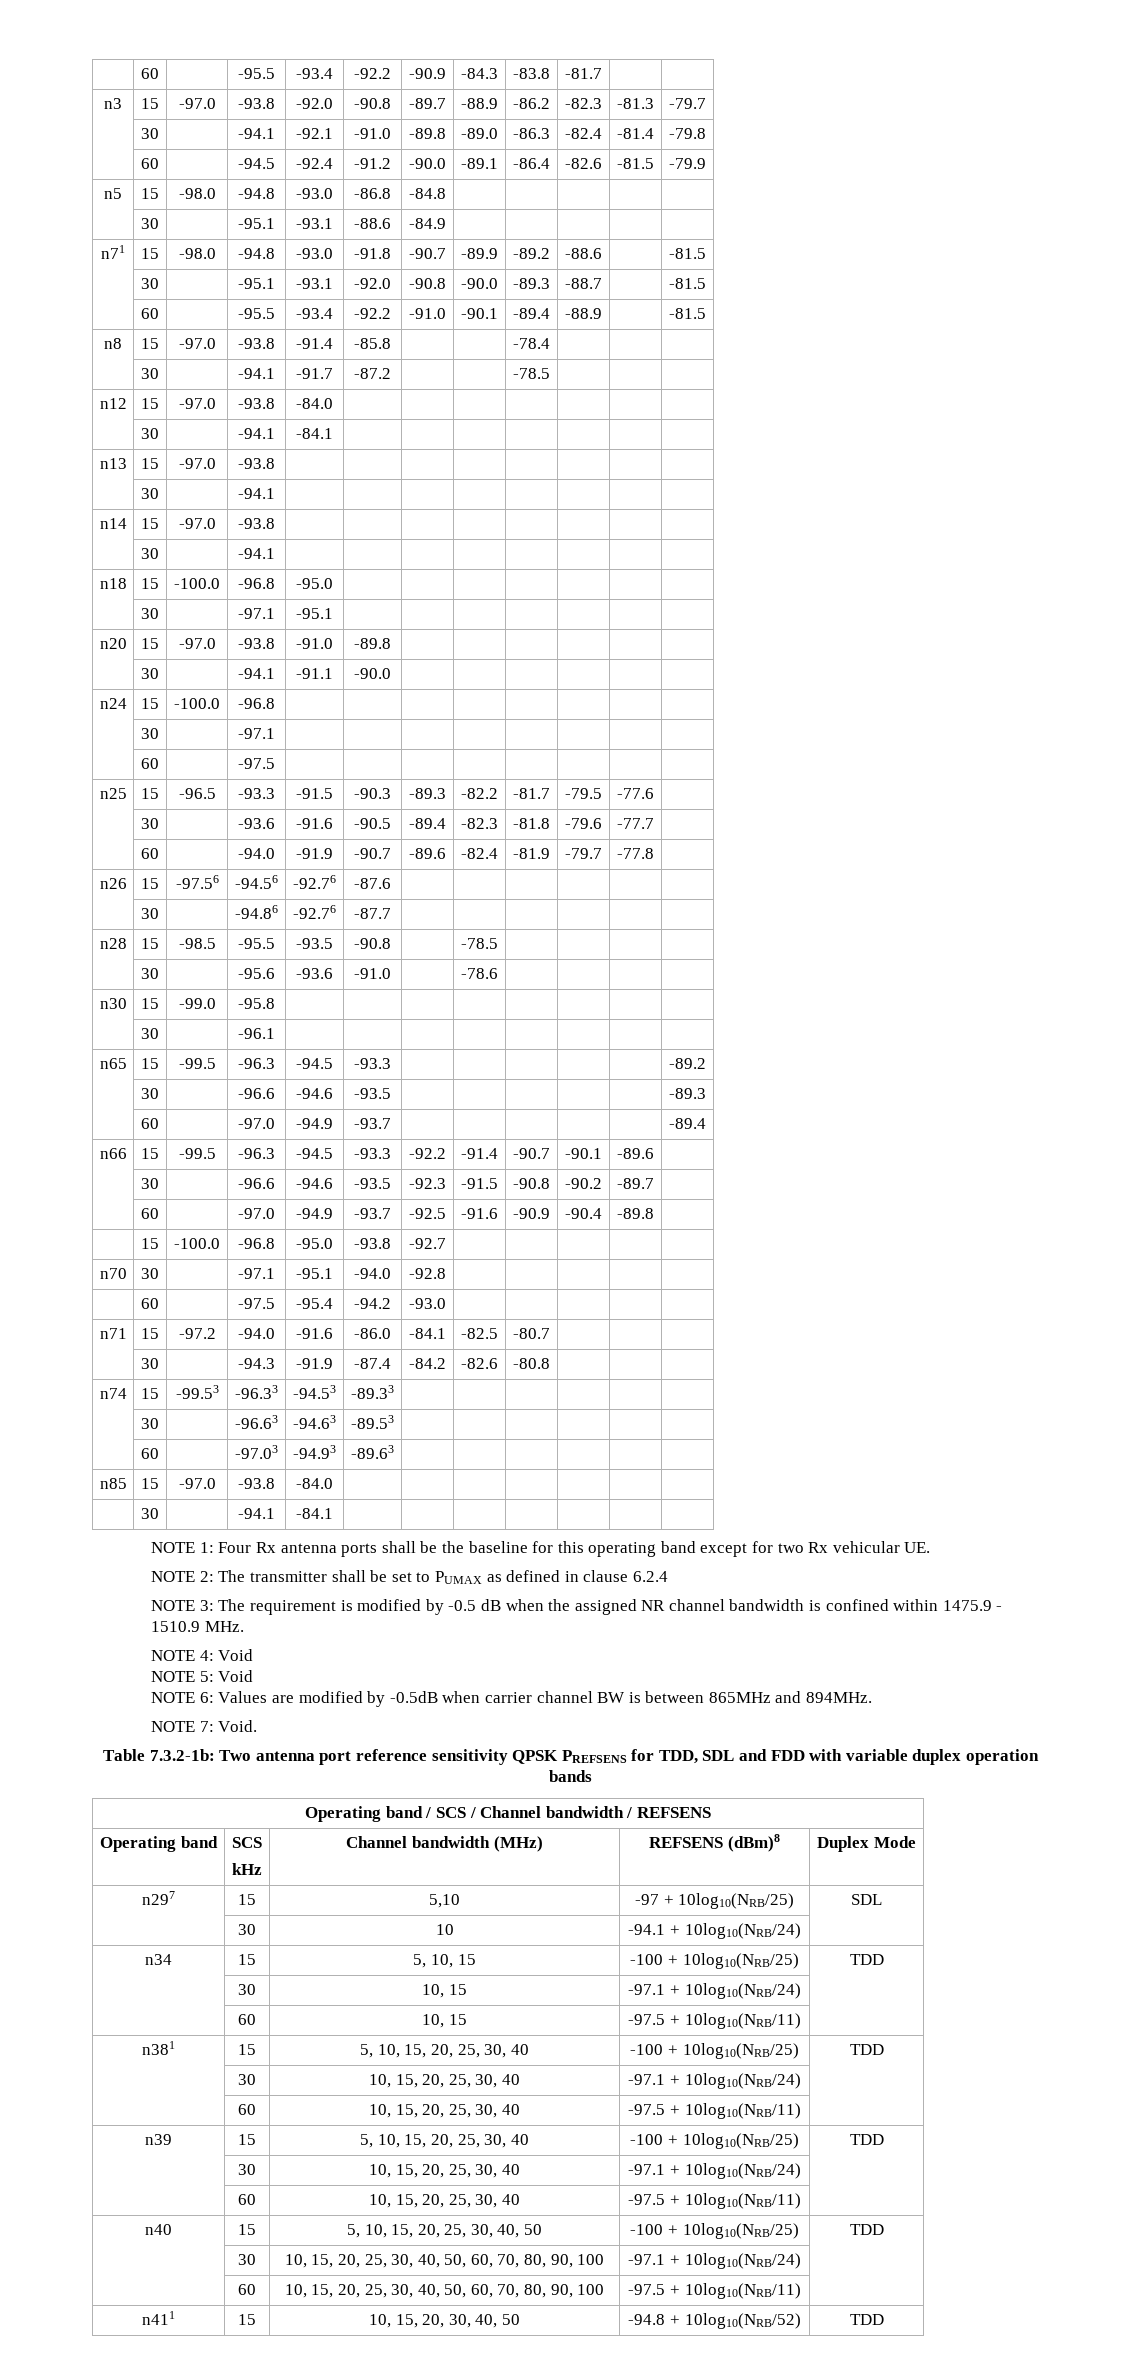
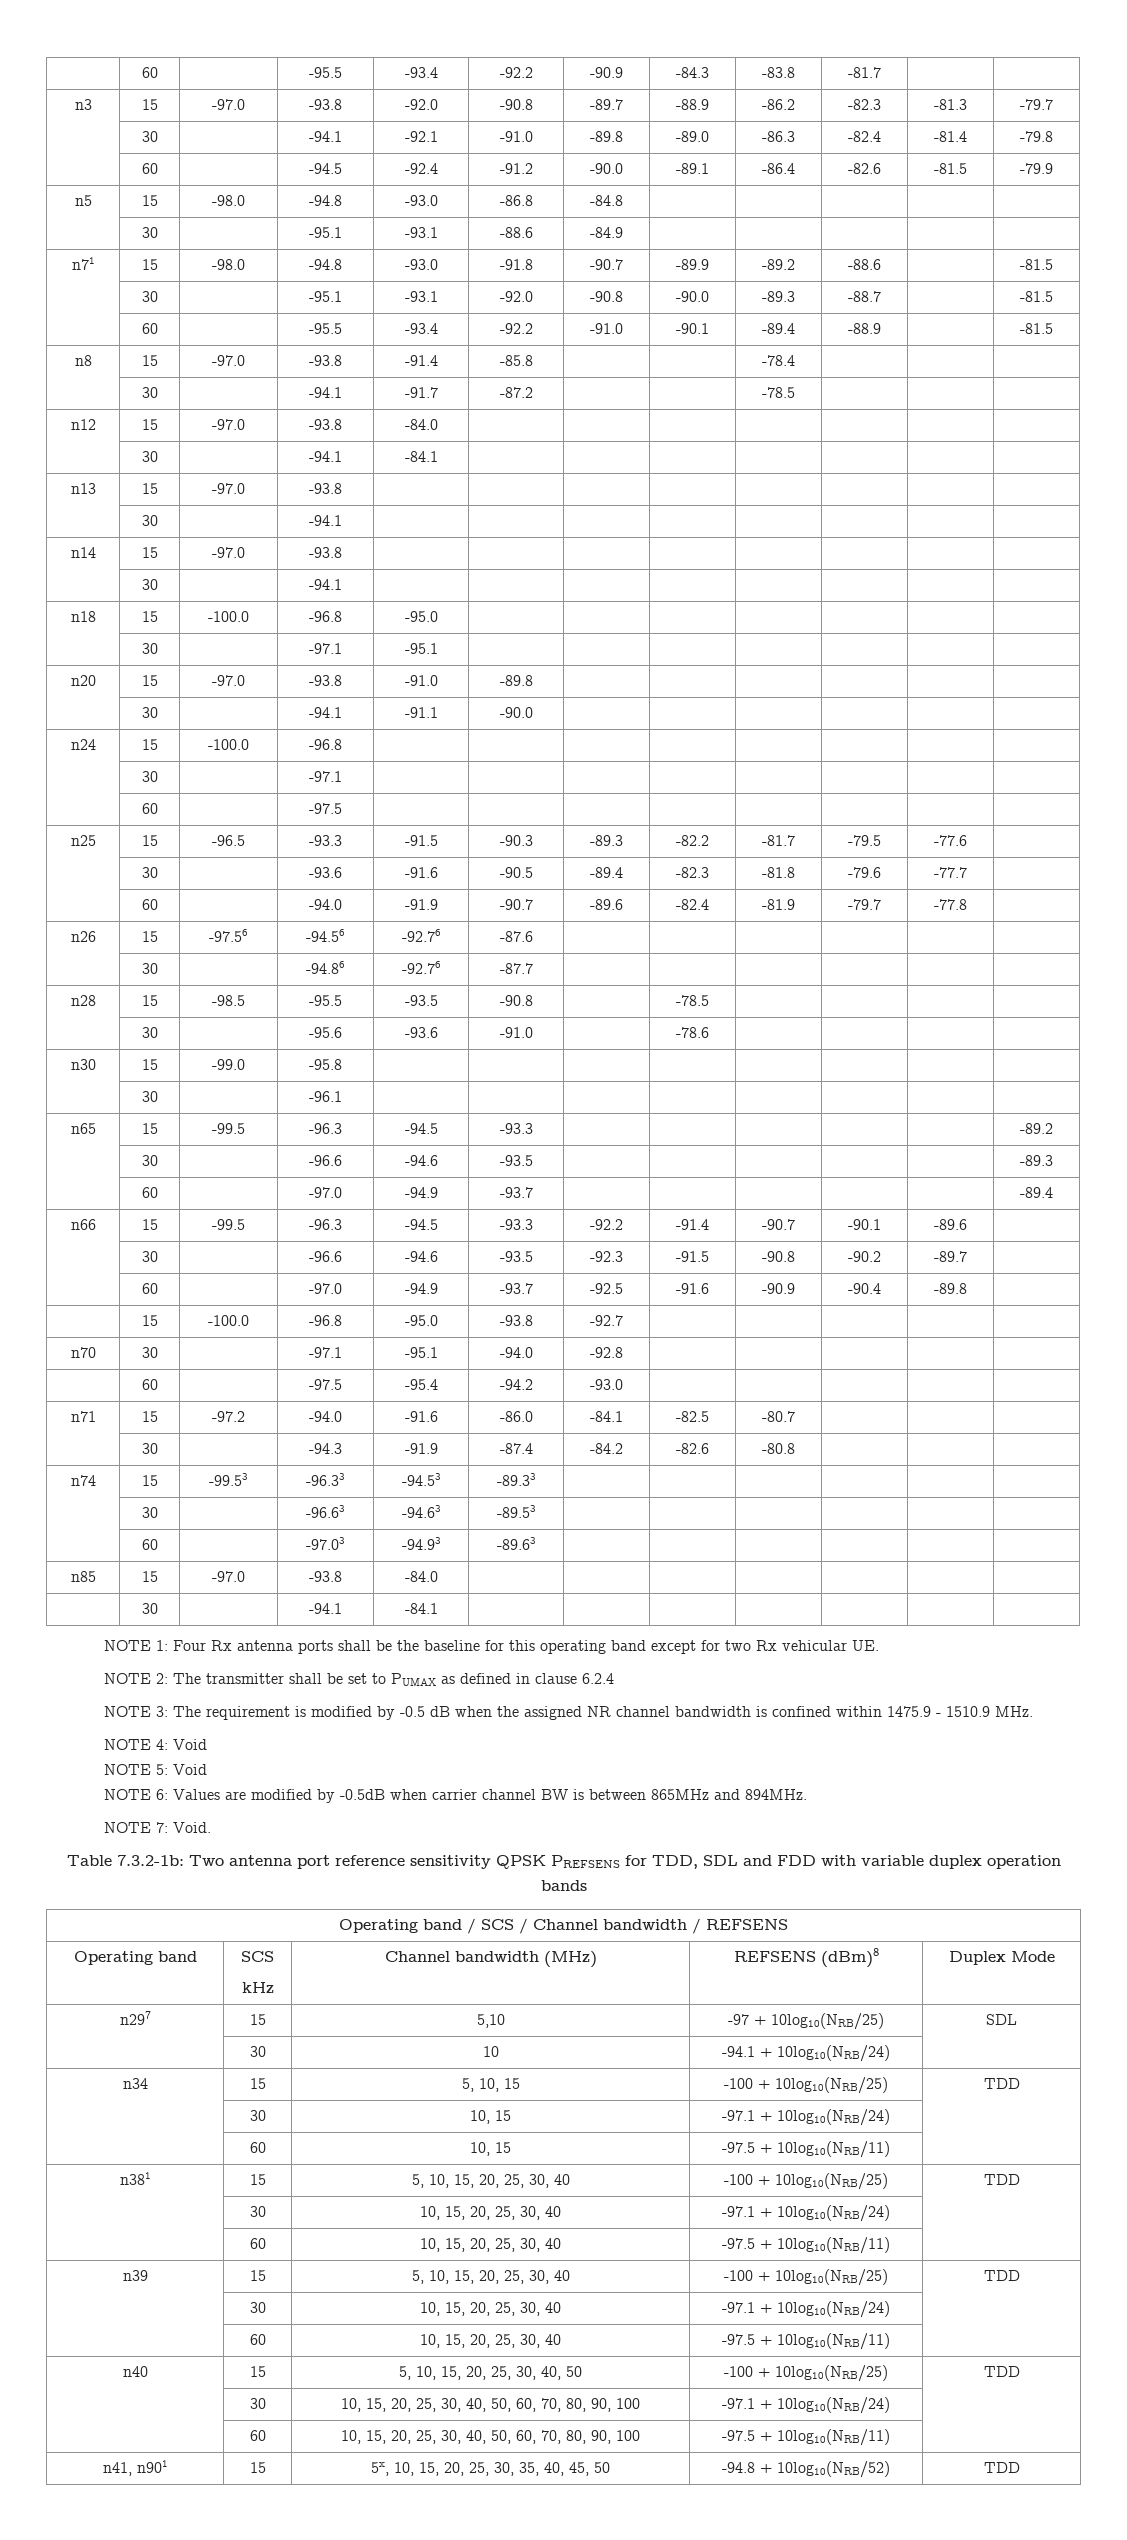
[142,2311,175,2325] [238,2314,256,2325] [369,2314,498,2328] n411 | 15 | 10, 15, 20, 30, 40, -> [102,2460,168,2476] [249,2462,266,2473] [371,2462,589,2476] n41, n901 | 15 | 5x, 10, 15, 20, 25, 30, 35, 40, 45,

